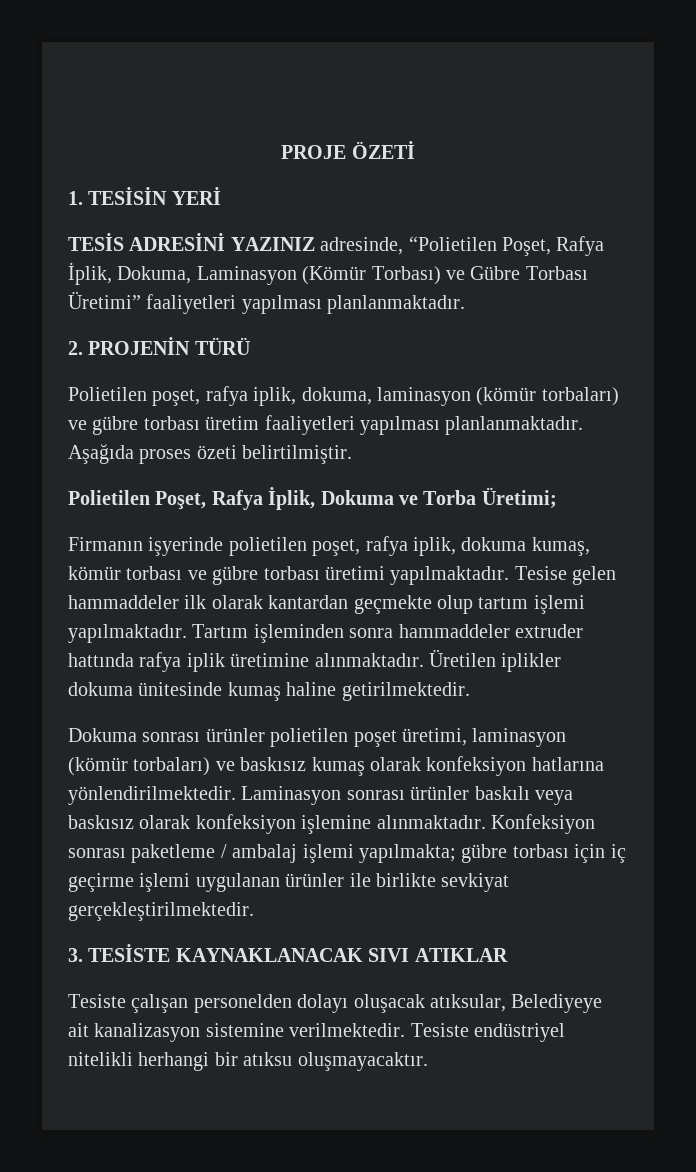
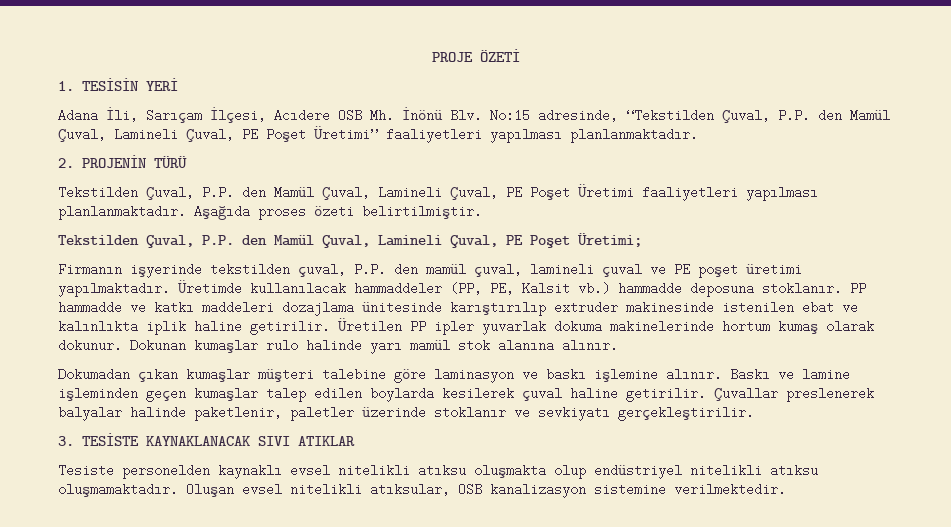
[68,233,605,256] [68,262,588,285] TESİS ADRESİNİ YAZINIZ adresinde, “Polietilen Poşet, Rafya İplik, Dokuma, Laminasyon (Kömür Torbası) ve Gübre Torbası -> [58,107,890,123] [58,128,306,142] Adana İli, Sarıçam İlçesi, Acıdere OSB Mh. İnönü Blv. No:15 adresinde, “Tekstilden Çuval, P.P. den Mamül Çuval, Lamineli Çuval, PE Poşet
[68,386,619,406] [68,416,260,435] Polietilen poşet, rafya iplik, dokuma, laminasyon (kömür torbaları) ve gübre torbası üretim -> [58,184,634,200] Tekstilden Çuval, P.P. den Mamül Çuval, Lamineli Çuval, PE Poşet Üretimi
[68,487,557,510] [68,536,590,556] [68,566,617,585] [68,595,585,614] [68,624,583,643] [68,649,562,672] [68,682,470,701] [68,728,567,747] [68,756,604,776] [68,786,573,805] [68,814,595,834] [68,844,626,863] [68,873,510,892] [68,902,254,921] Polietilen Poşet, Rafya İplik, Dokuma ve Torba Üretimi; // Firmanın işyerinde polietilen poşet, rafya iplik, dokuma kumaş, kömür torbası ve gübre torbası üretimi yapılmaktadır. Tesise gelen hammaddeler ilk olarak kantardan geçmekte olup tartım işlemi yapılmaktadır. Tartım işleminden sonra hammaddeler extruder hattında rafya iplik üretimine alınmaktadır. Üretilen iplikler dokuma ünitesinde kumaş haline getirilmektedir. // Dokuma sonrası ürünler polietilen poşet üretimi, laminasyon (kömür torbaları) ve baskısız kumaş olarak konfeksiyon hatlarına yönlendirilmektedir. Laminasyon sonrası ürünler baskılı veya baskısız olarak konfeksiyon işlemine alınmaktadır. Konfeksiyon sonrası paketleme / ambalaj işlemi yapılmakta; gübre torbası için iç geçirme işlemi uygulanan ürünler ile birlikte sevkiyat gerçekleştirilmektedir. -> [58,233,642,248] [58,263,802,278] [58,280,866,297] [58,301,858,316] [58,318,874,335] [58,339,618,354] [58,368,850,383] [58,387,874,402] [58,406,754,421] Tekstilden Çuval, P.P. den Mamül Çuval, Lamineli Çuval, PE Poşet Üretimi; // Firmanın işyerinde tekstilden çuval, P.P. den mamül çuval, lamineli çuval ve PE poşet üretimi yapılmaktadır. Üretimde kullanılacak hammaddeler (PP, PE, Kalsit vb.) hammadde deposuna stoklanır. PP hammadde ve katkı maddeleri dozajlama ünitesinde karıştırılıp extruder makinesinde istenilen ebat ve kalınlıkta iplik haline getirilir. Üretilen PP ipler yuvarlak dokuma makinelerinde hortum kumaş olarak dokunur. Dokunan kumaşlar rulo halinde yarı mamül stok alanına alınır. // Dokumadan çıkan kumaşlar müşteri talebine göre laminasyon ve baskı işlemine alınır. Baskı ve lamine işleminden geçen kumaşlar talep edilen boylarda kesilerek çuval haline getirilir. Çuvallar preslenerek balyalar halinde paketlenir, paletler üzerinde stoklanır ve sevkiyatı gerçekleştirilir.
[131,994,603,1013] [68,1023,565,1042] [68,1052,428,1071] çalışan personelden dolayı oluşacak atıksular, Belediyeye ait kanalizasyon sistemine verilmektedir. Tesiste endüstriyel nitelikli herhangi bir atıksu oluşmayacaktır. -> [122,464,818,479] [58,483,786,498] personelden kaynaklı evsel nitelikli atıksu oluşmakta olup endüstriyel nitelikli atıksu oluşmamaktadır. Oluşan evsel nitelikli atıksular, OSB kanalizasyon sistemine verilmektedir.

